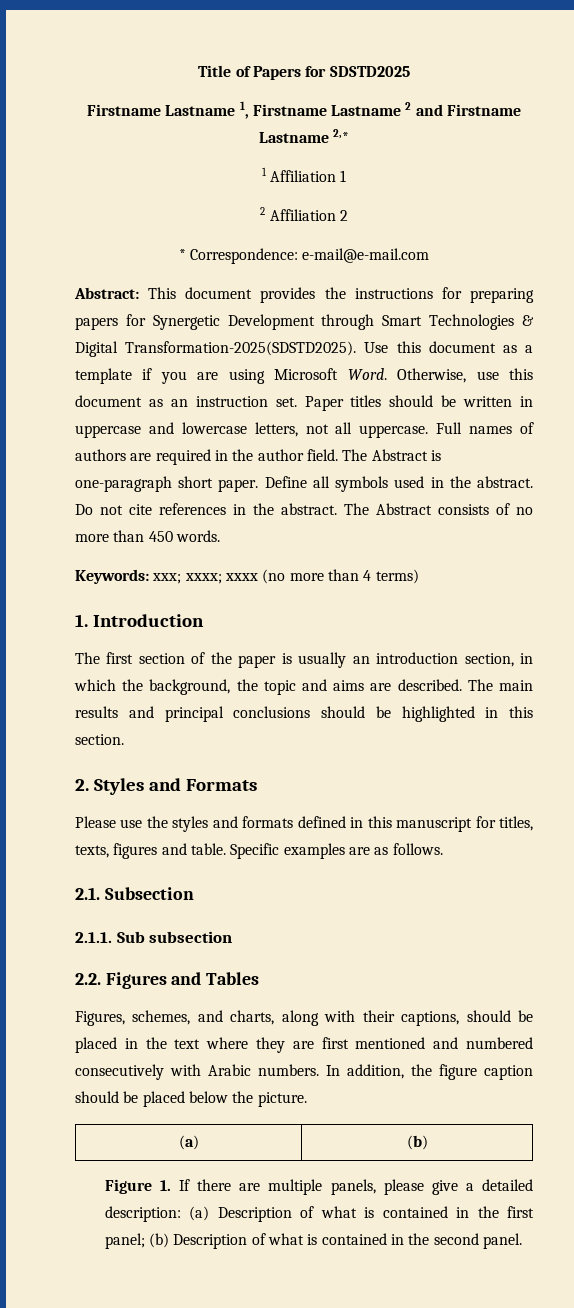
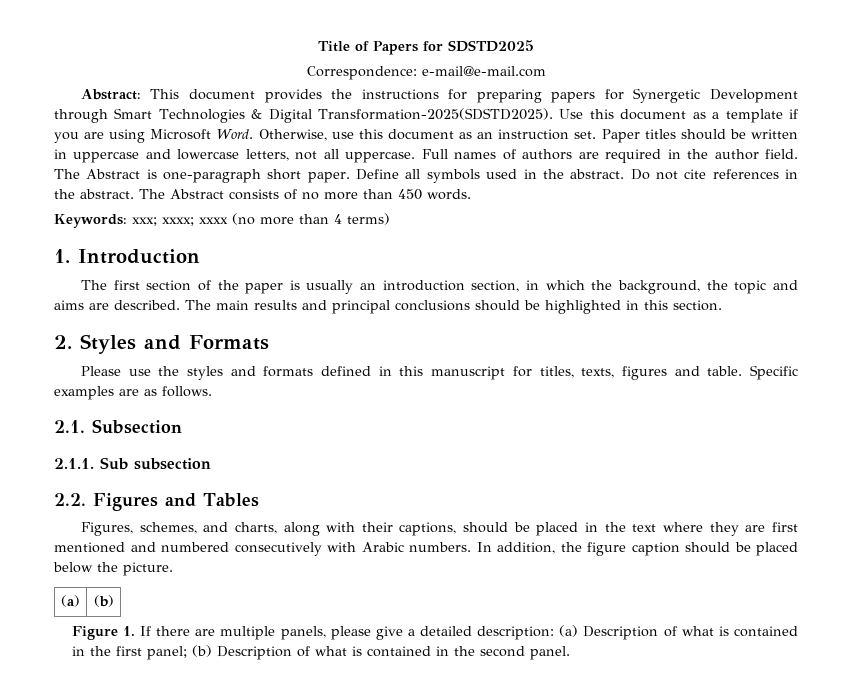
[86,101,522,119] [258,129,350,143] [261,167,347,182] [260,207,348,221] [178,249,186,260] Firstname Lastname 1, Firstname Lastname 2 and Firstname Lastname 2,* // 1 Affiliation 1 // 2 Affiliation 2 // * -> (534, 46) none

